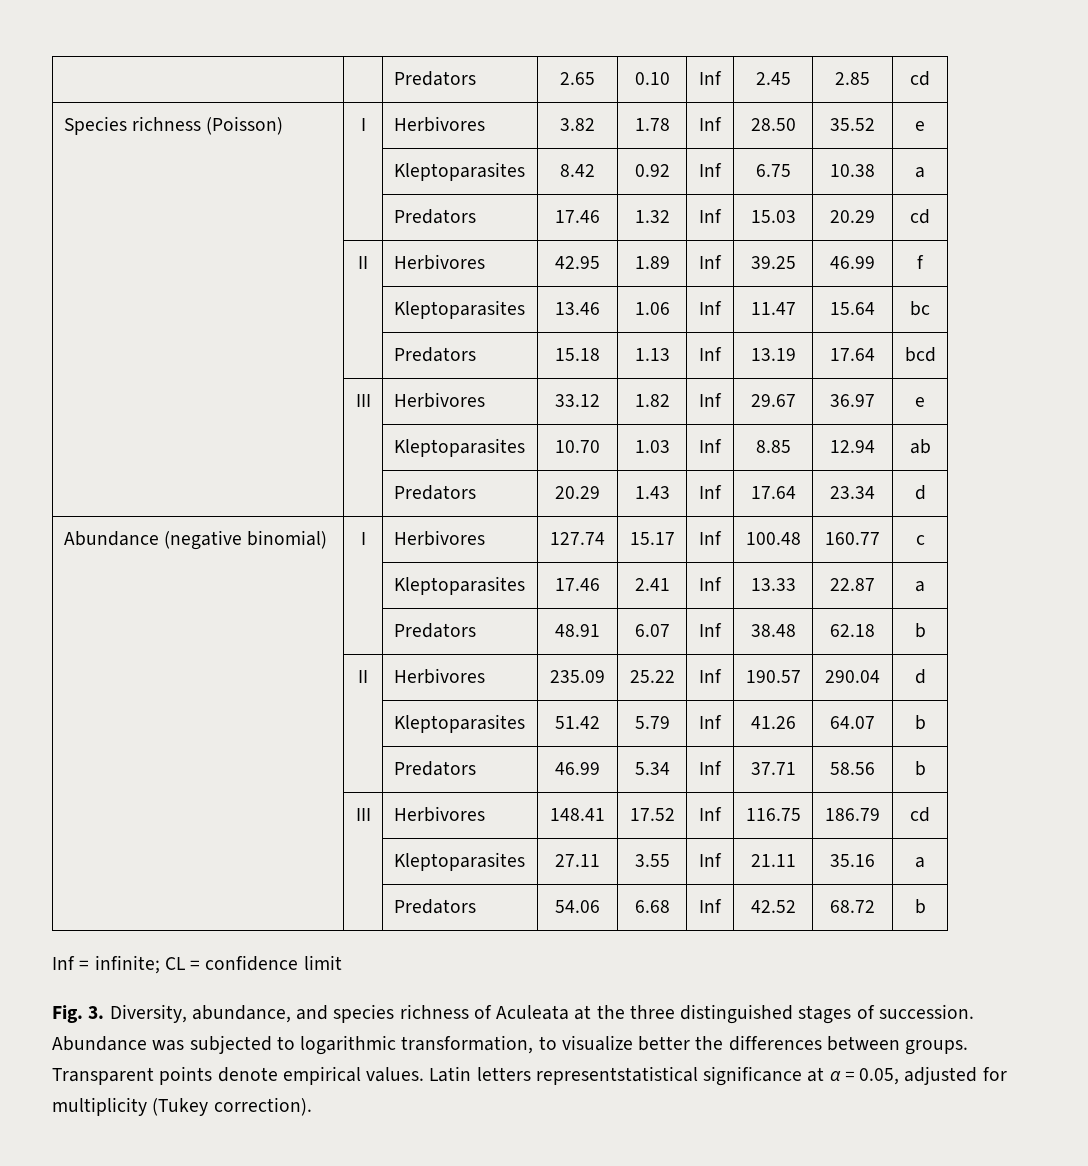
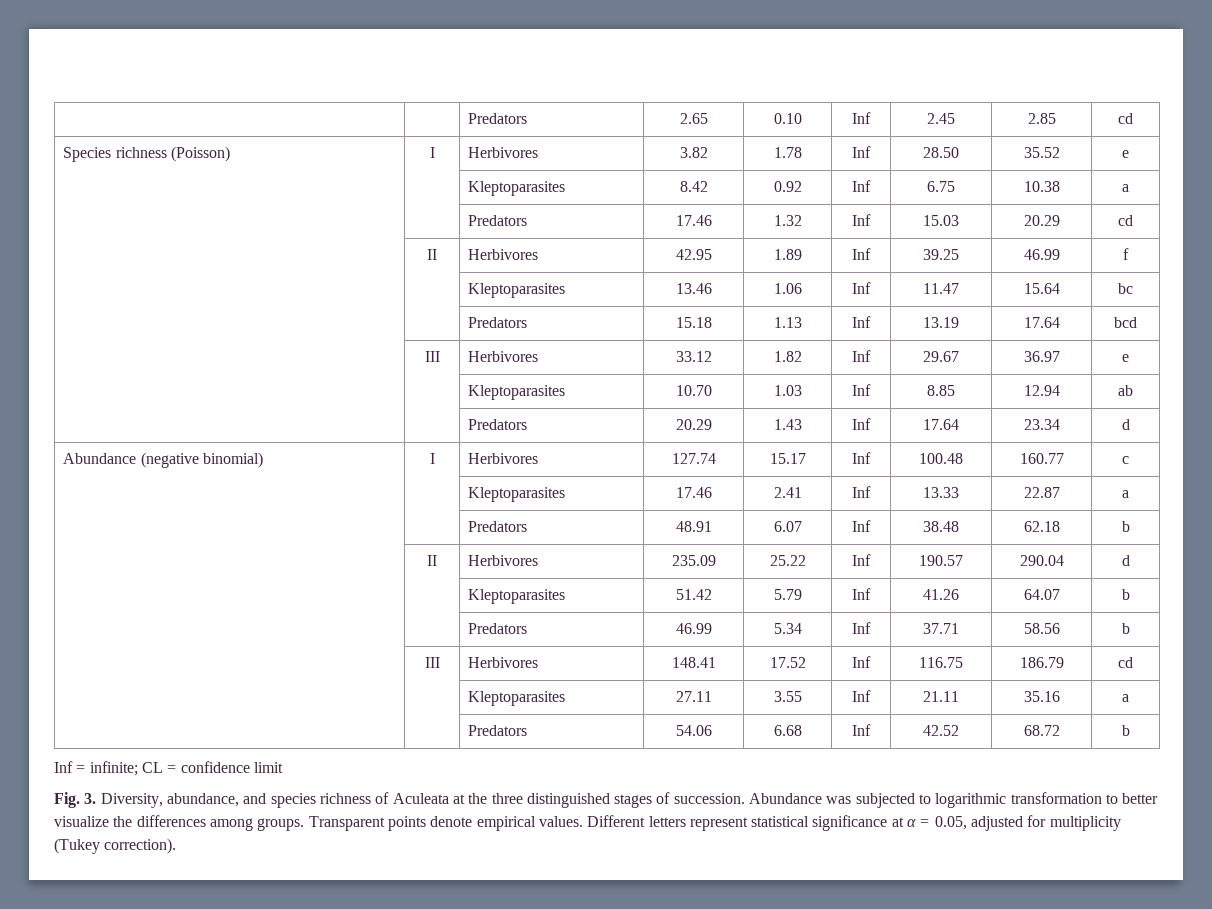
[401,1035,691,1054] transformation, to visualize better -> [1010,792,1159,804] [54,816,109,827] transformation to better visualize
[826,1036,900,1051] between -> [209,818,253,831] among
[429,1066,698,1085] Latin letters representstatistical -> [587,815,810,831] Different letters represent statistical

